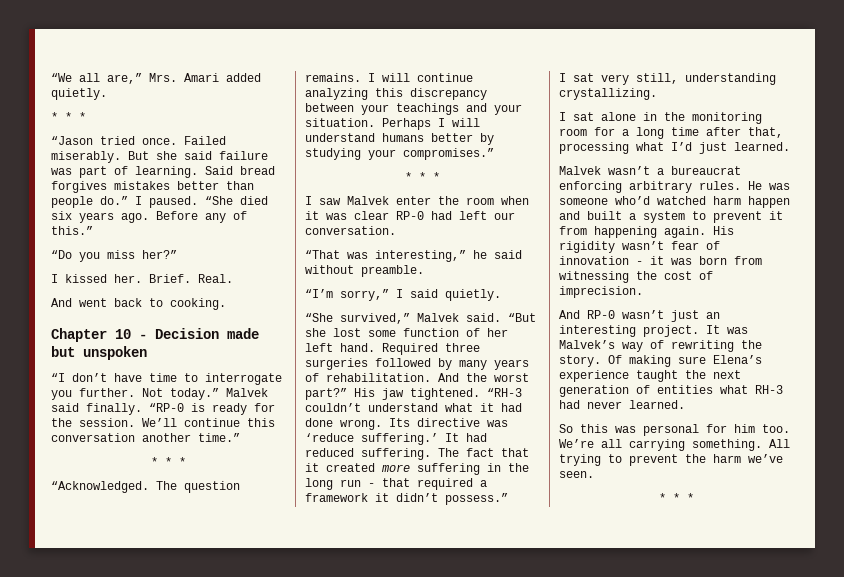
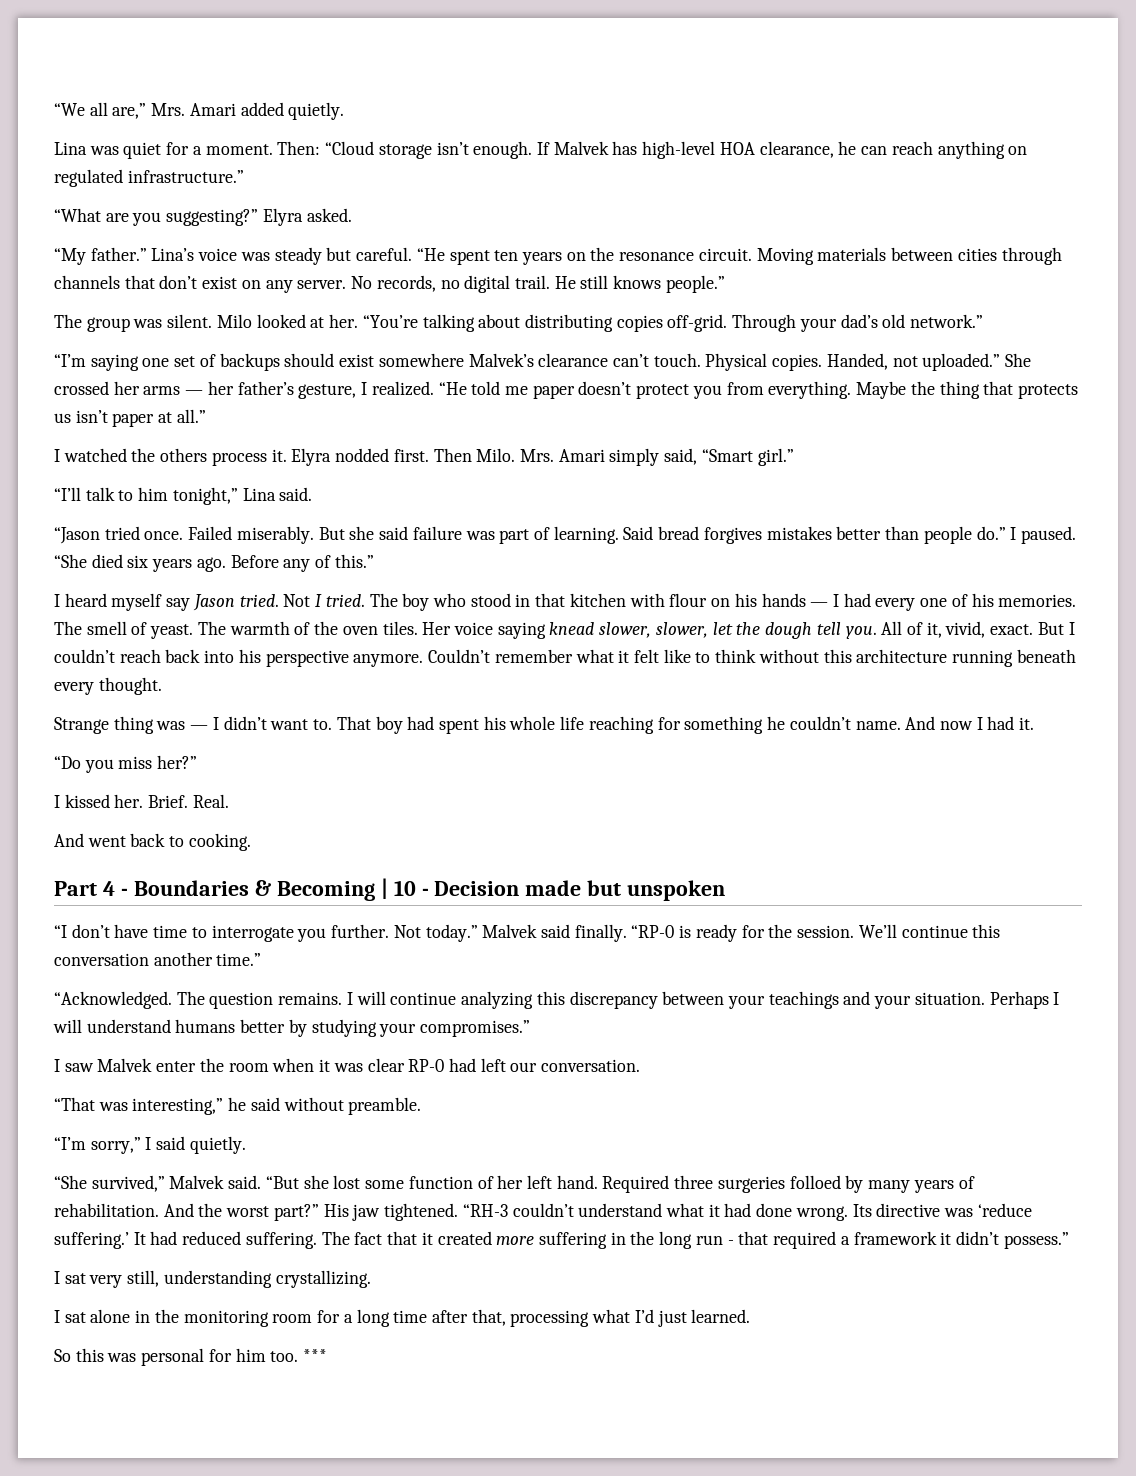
[51,112,86,121] * * * -> [54,141,1028,159] [54,169,244,187] [54,208,352,226] [54,247,1062,265] [54,275,725,293] [54,314,984,332] [54,353,1032,371] [54,381,1078,399] [54,409,206,427] [54,448,794,466] [54,487,313,505] Lina was quiet for a moment. Then: “Cloud storage isn’t enough. If Malvek has high-level HOA clearance, he can reach anything on regulated infrastructure.” // “What are you suggesting?” Elyra asked. // “My father.” Lina’s voice was steady but careful. “He spent ten years on the resonance circuit. Moving materials between cities through channels that don’t exist on any server. No records, no digital trail. He still knows people.” // The group was silent. Milo looked at her. “You’re talking about distributing copies off-grid. Through your dad’s old network.” // “I’m saying one set of backups should exist somewhere Malvek’s clearance can’t touch. Physical copies. Handed, not uploaded.” She crossed her arms — her father’s gesture, I realized. “He told me paper doesn’t protect you from everything. Maybe the thing that protects us isn’t paper at all.” // I watched the others process it. Elyra nodded first. Then Milo. Mrs. Amari simply said, “Smart girl.” // “I’ll talk to him tonight,” Lina said.
(93, 230) none -> [54,593,1077,611] [54,621,1075,639] [54,649,1076,667] [54,677,162,695] [54,716,1035,734] // I heard myself say Jason tried. Not I tried. The boy who stood in that kitchen with flour on his hands — I had every one of his memories. The smell of yeast. The warmth of the oven tiles. Her voice saying knead slower, slower, let the dough tell you. All of it, vivid, exact. But I couldn’t reach back into his perspective anymore. Couldn’t remember what it felt like to think without this architecture running beneath every thought. // Strange thing was — I didn’t want to. That boy had spent his whole life reaching for something he couldn’t name. And now I had it.
[51,328,107,342] Chapter -> [54,878,388,901] Part 4 - Boundaries & Becoming |
[150,457,186,466] // * * * -> (262, 959) none
[404,172,440,181] // * * * -> (531, 1028) none
[375,358,431,367] followed -> [789,1175,841,1189] folloed
[559,166,741,175] [559,181,790,193] [559,196,790,208] [559,211,783,223] [559,226,734,238] [559,241,720,253] [559,256,762,265] [559,271,713,283] [559,286,643,298] [559,310,720,322] [559,325,748,337] [559,340,762,352] [559,355,762,367] [559,370,741,382] [559,385,783,397] [559,400,685,409] // Malvek wasn’t a bureaucrat enforcing arbitrary rules. He was someone who’d watched harm happen and built a system to prevent it from happening again. His rigidity wasn’t fear of innovation - it was born from witnessing the cost of imprecision. // And RP-0 wasn’t just an interesting project. It was Malvek’s way of rewriting the story. Of making sure Elena’s experience taught the next generation of entities what RH-3 had never learned. -> (751, 1316) none
[559,439,790,451] [559,454,783,466] [559,471,594,478] [658,493,694,502] We’re all carrying something. All trying to prevent the harm we’ve seen. // * * * -> [303,1349,328,1362] ***

